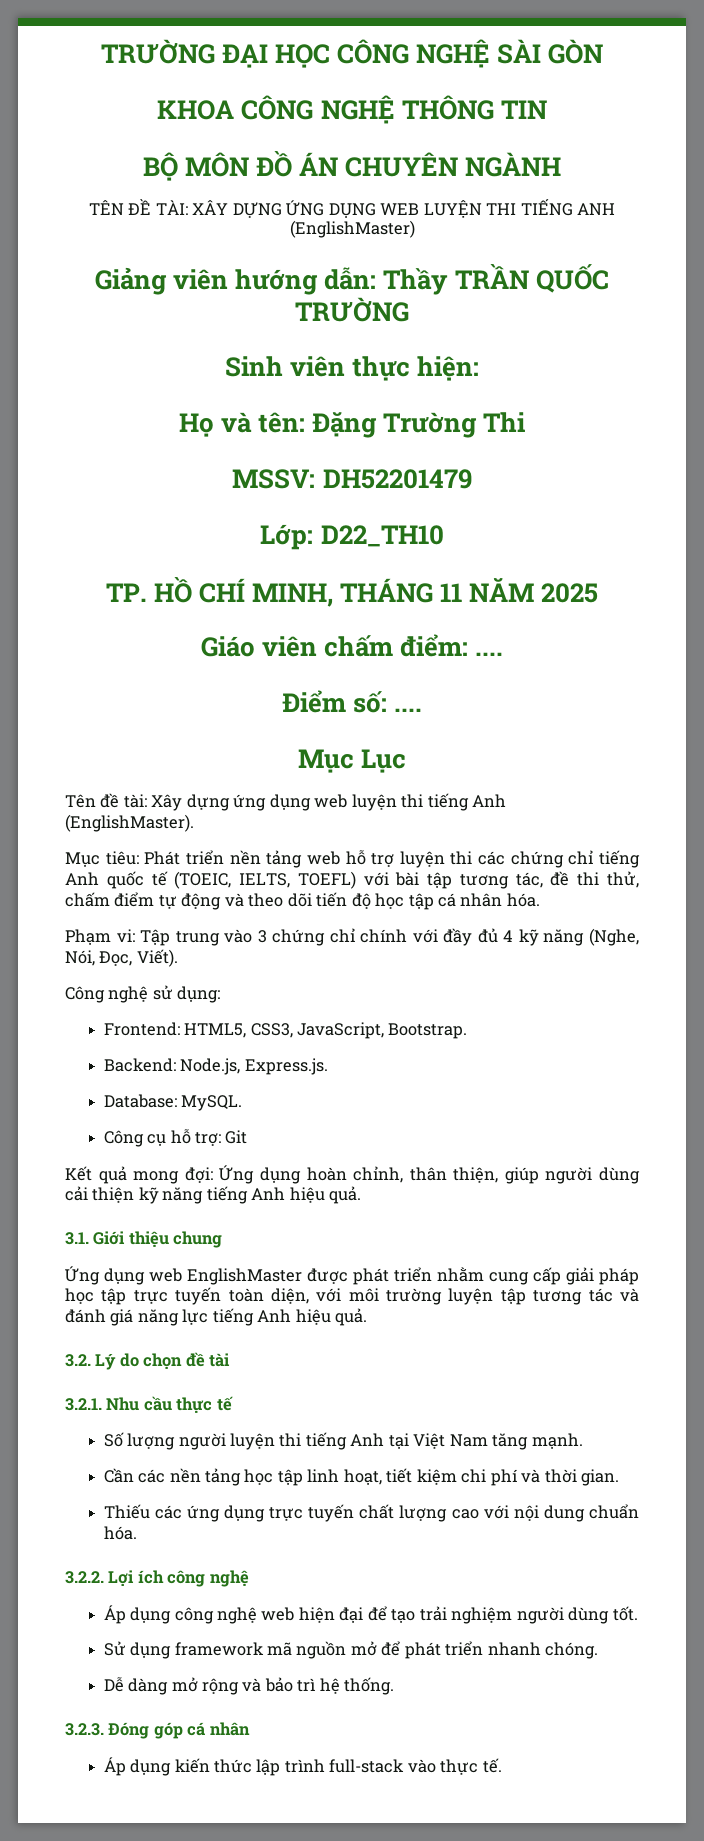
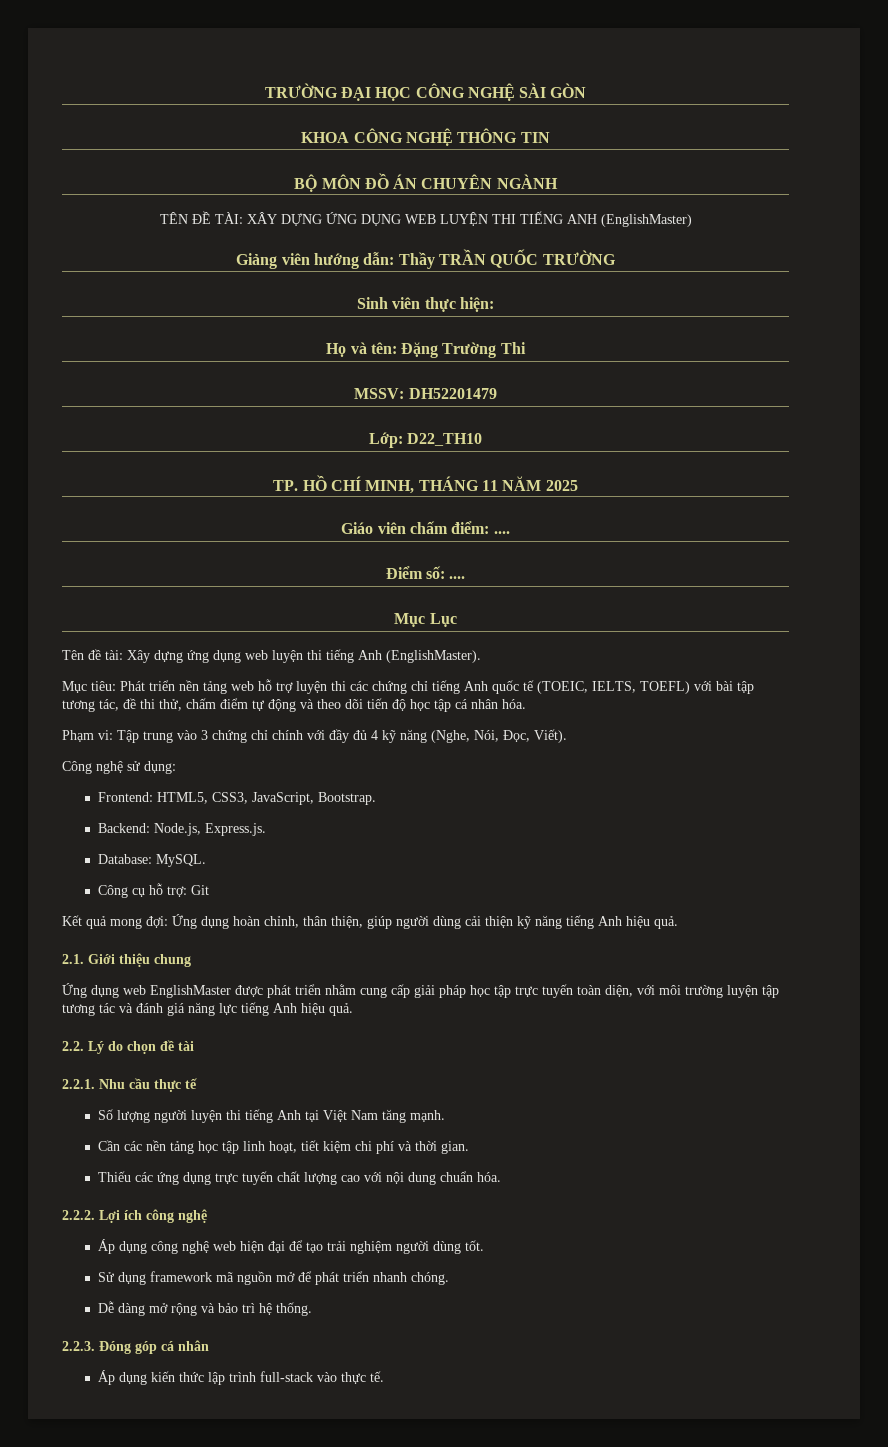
[65,1232,89,1245] 3.1. -> [62,954,84,964] 2.1.
[65,1354,91,1367] 3.2. -> [62,1041,84,1051] 2.2.
[65,1398,102,1411] 3.2.1. -> [62,1079,95,1089] 2.2.1.
[65,1571,104,1584] 3.2.2. -> [62,1210,95,1220] 2.2.2.
[65,1723,104,1736] 3.2.3. -> [62,1341,95,1351] 2.2.3.

